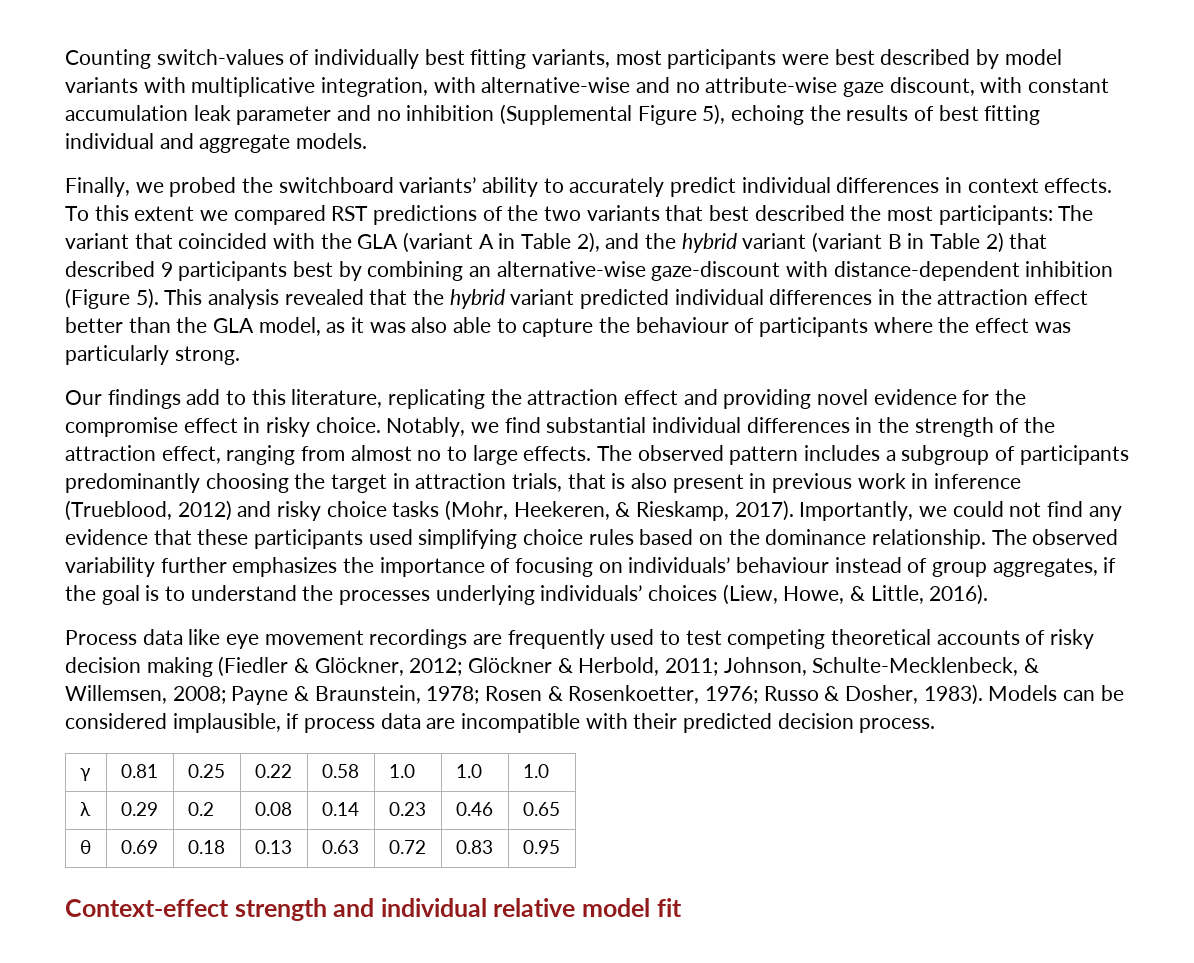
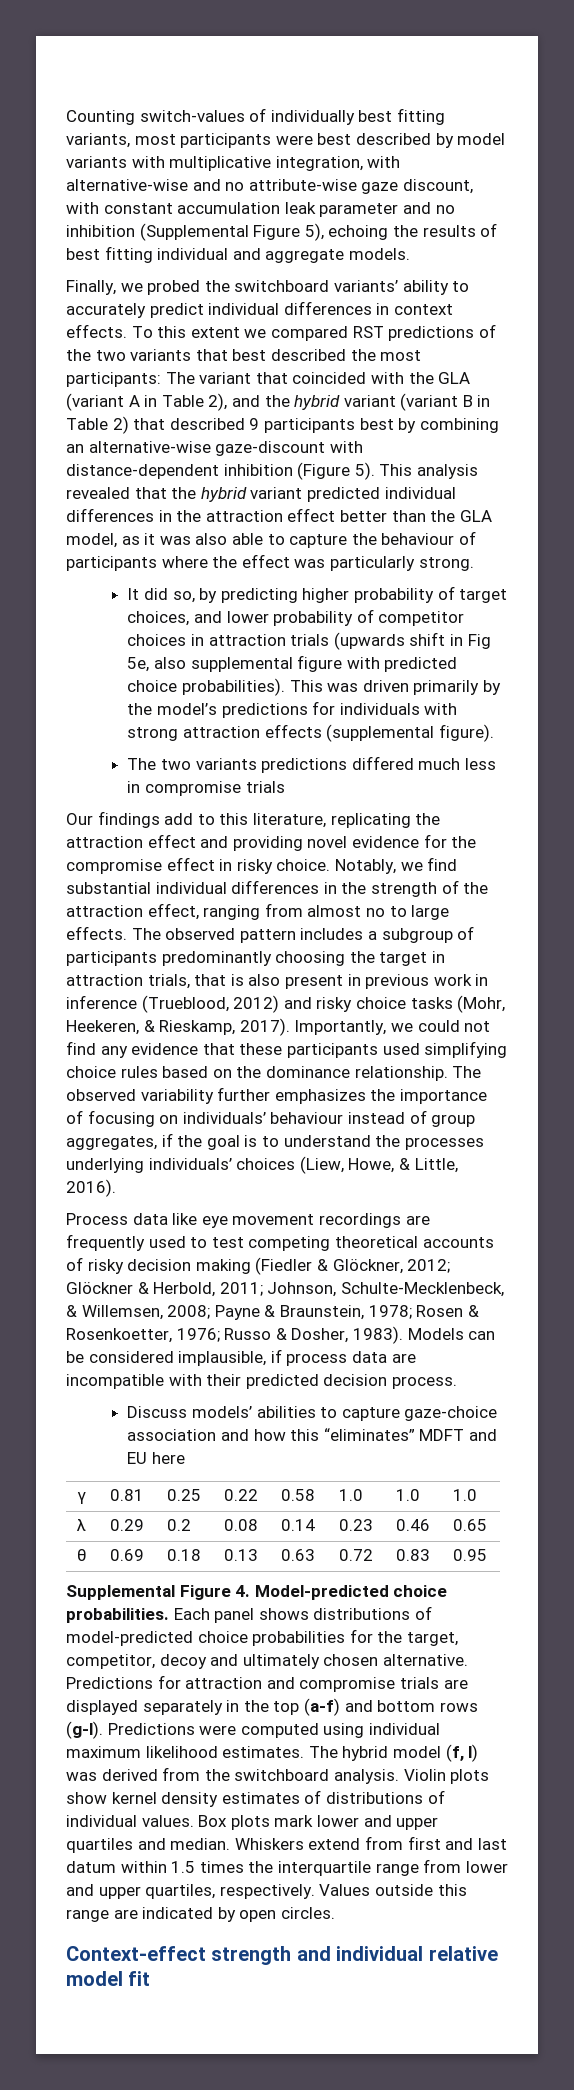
(240, 355) none -> [127,586,508,603] [127,609,465,626] [127,632,491,650] [127,655,458,672] [127,678,501,696] [127,701,458,718] [127,724,494,742] [127,756,496,773] [127,781,285,796] // It did so, by predicting higher probability of target choices, and lower probability of competitor choices in attraction trials (upwards shift in Fig 5e, also supplemental figure with predicted choice probabilities). This was driven primarily by the model’s predictions for individuals with strong attraction effects (supplemental figure). // The two variants predictions differed much less in compromise trials
(936, 725) none -> [127,1406,498,1421] [127,1428,497,1441] [127,1452,186,1464] // Discuss models’ abilities to capture gaze-choice association and how this “eliminates” MDFT and EU here
(560, 847) none -> [66,1585,448,1600] [66,1606,432,1623] [66,1629,458,1646] [66,1654,468,1669] [66,1675,468,1692] [66,1698,478,1716] [66,1721,440,1739] [66,1744,479,1762] [66,1767,490,1784] [66,1790,445,1807] [66,1815,439,1830] [66,1836,507,1853] [66,1859,508,1876] [66,1884,467,1899] [66,1907,335,1922] // Supplemental Figure 4. Model-predicted choice probabilities. Each panel shows distributions of model-predicted choice probabilities for the target, competitor, decoy and ultimately chosen alternative. Predictions for attraction and compromise trials are displayed separately in the top (a-f) and bottom rows (g-l). Predictions were computed using individual maximum likelihood estimates. The hybrid model (f, l) was derived from the switchboard analysis. Violin plots show kernel density estimates of distributions of individual values. Box plots mark lower and upper quartiles and median. Whiskers extend from first and last datum within 1.5 times the interquartile range from lower and upper quartiles, respectively. Values outside this range are indicated by open circles.

